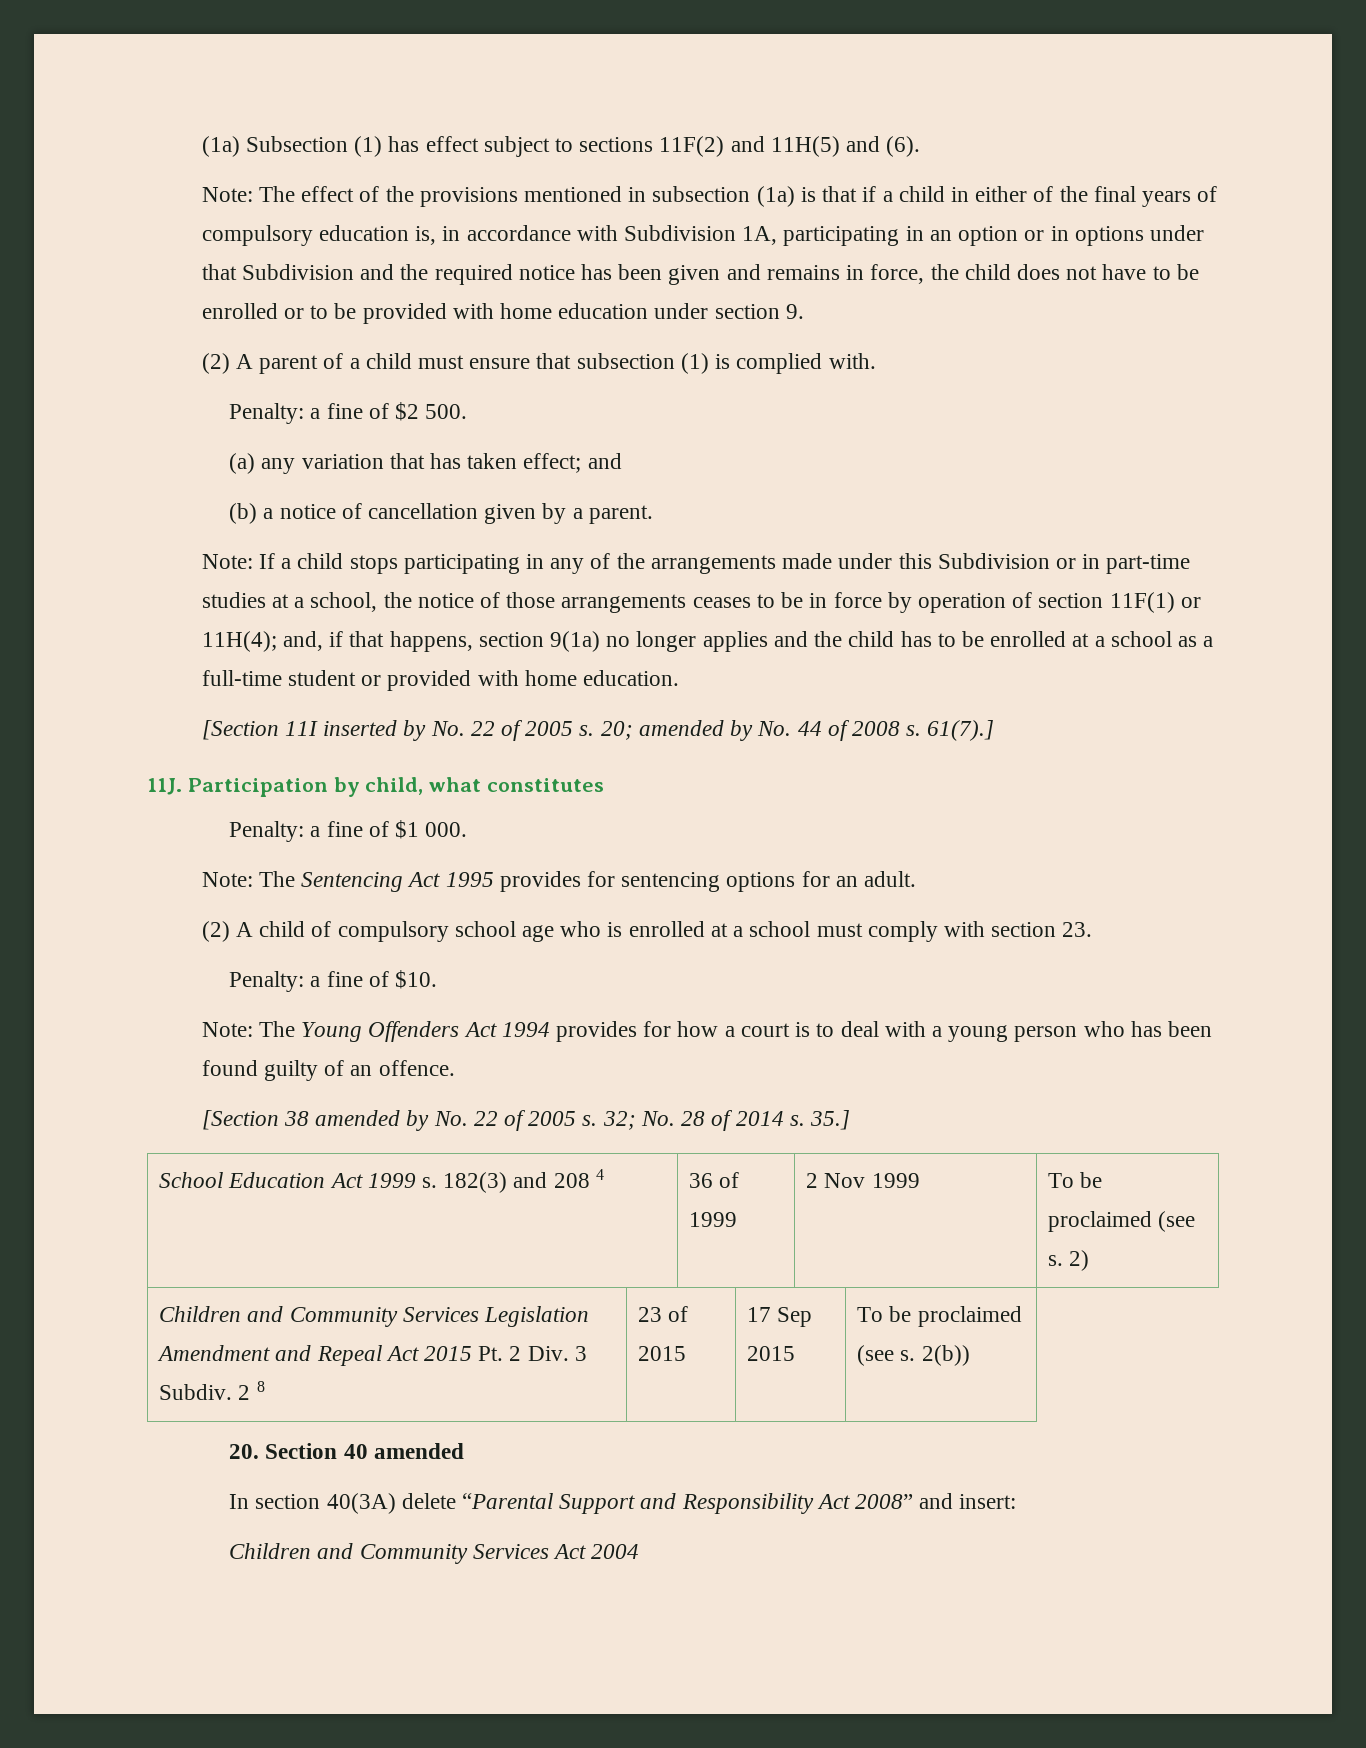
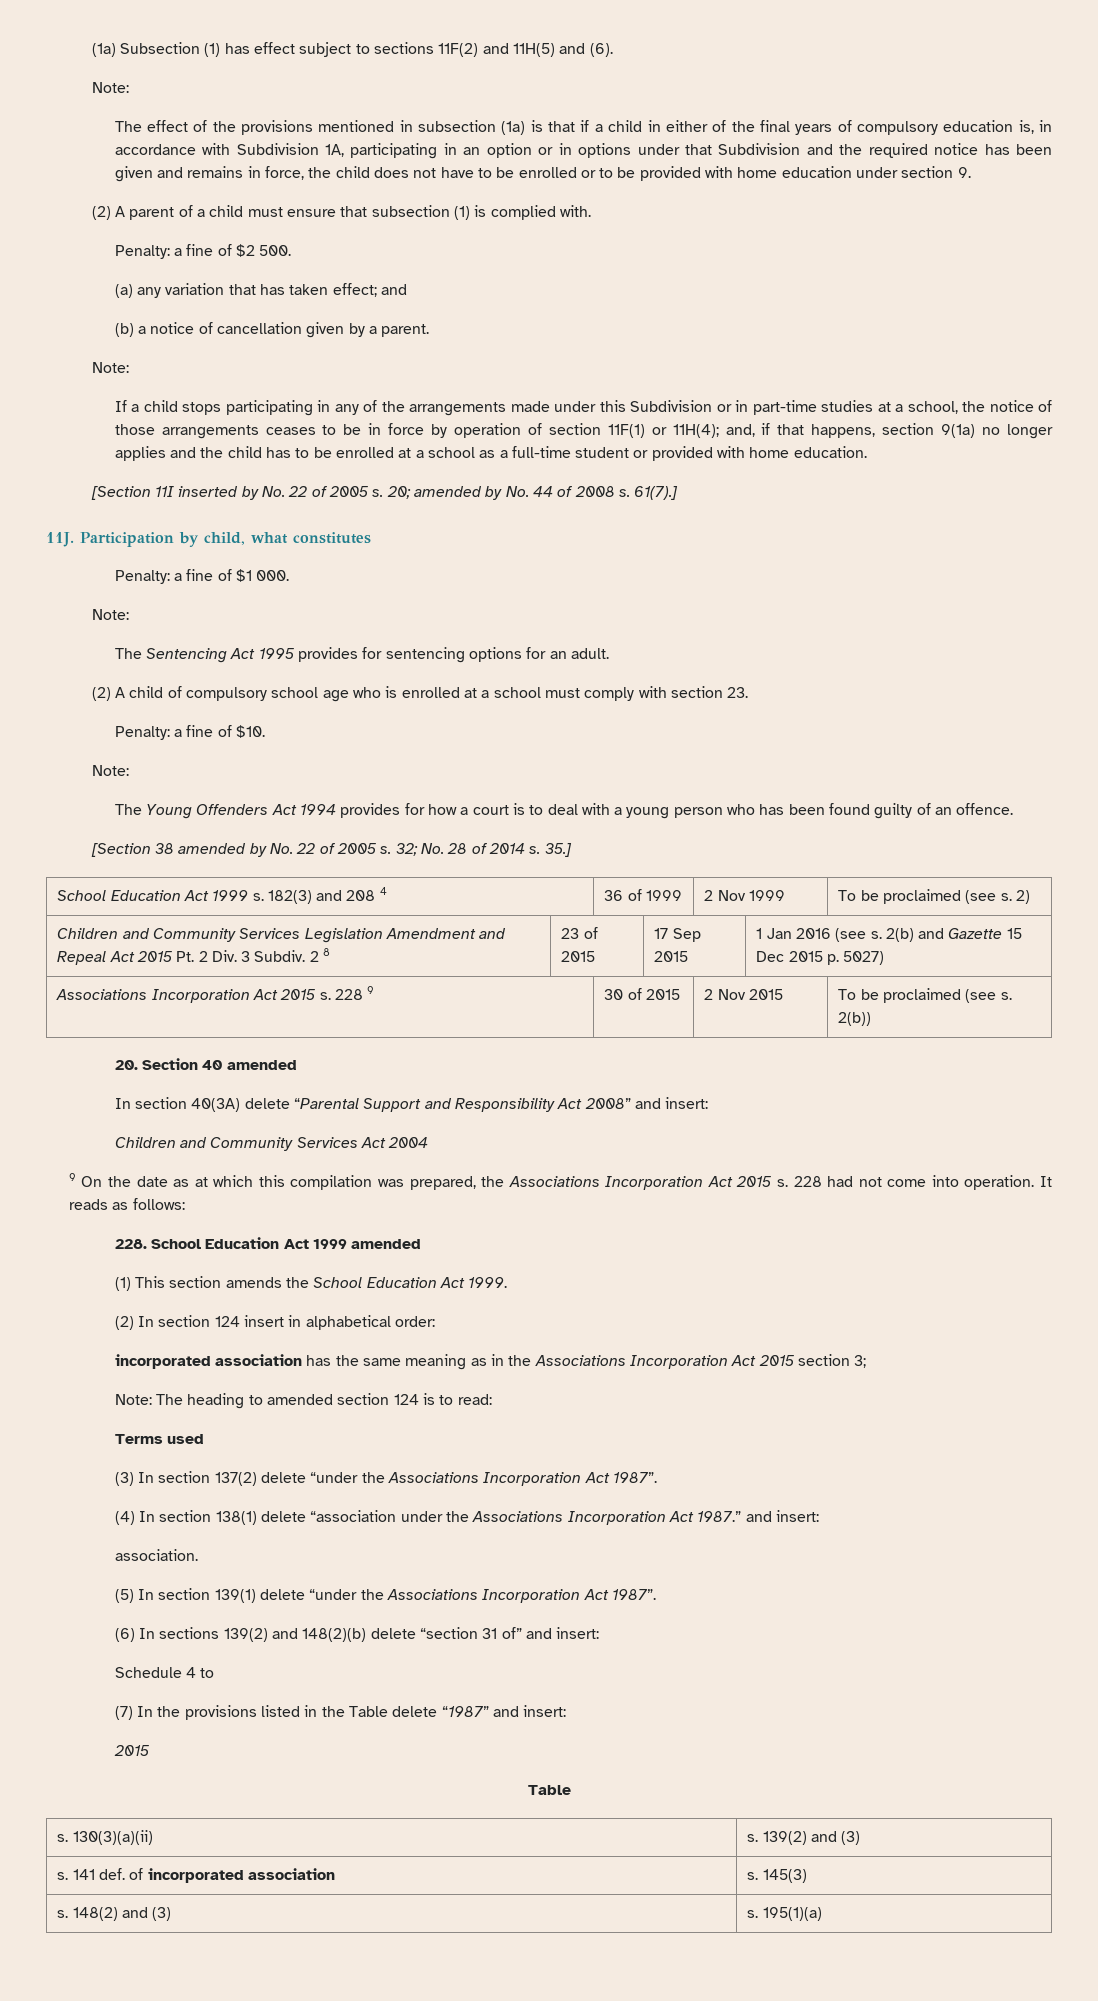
(253, 194) none -> (129, 87) //
(253, 561) none -> (129, 367) //
(253, 879) none -> (129, 614) //
(253, 1029) none -> (129, 770) //
(796, 1353) none -> [756,928,1022,942] [756,951,885,965] [56,986,375,1003] [604,988,680,1000] [704,989,783,1000] | 1 Jan 2016 (see s. 2(b) and Gazette 15 Dec 2015 p. 5027) // Associations Incorporation Act 2015 s. 228 9 | 30 of 2015 | 2 Nov 2015
(640, 1551) none -> [68,1173,1052,1190] [68,1198,185,1210] [114,1237,422,1249] [114,1276,508,1291] [114,1315,435,1330] [114,1354,867,1370] [114,1393,492,1409] [114,1434,204,1444] [114,1471,657,1486] [114,1510,819,1525] [114,1549,198,1561] [114,1588,656,1603] [114,1627,600,1642] [114,1667,215,1678] [114,1705,567,1720] [113,1745,149,1756] [527,1785,571,1795] [57,1830,153,1845] [747,1831,861,1845] [57,1868,335,1883] [747,1869,807,1883] [57,1907,172,1921] [747,1907,822,1921] // 9 On the date as at which this compilation was prepared, the Associations Incorporation Act 2015 s. 228 had not come into operation. It reads as follows: // 228. School Education Act 1999 amended // (1) This section amends the School Education Act 1999. // (2) In section 124 insert in alphabetical order: // incorporated association has the same meaning as in the Associations Incorporation Act 2015 section 3; // Note: The heading to amended section 124 is to read: // Terms used // (3) In section 137(2) delete “under the Associations Incorporation Act 1987”. // (4) In section 138(1) delete “association under the Associations Incorporation Act 1987.” and insert: // association. // (5) In section 139(1) delete “under the Associations Incorporation Act 1987”. // (6) In sections 139(2) and 148(2)(b) delete “section 31 of” and insert: // Schedule 4 to // (7) In the provisions listed in the Table delete “1987” and insert: // 2015 // Table // s. 130(3)(a)(ii) | s. 139(2) and (3) // s. 141 def. of incorporated association | s. 145(3) // s. 148(2) and (3) | s. 195(1)(a)

